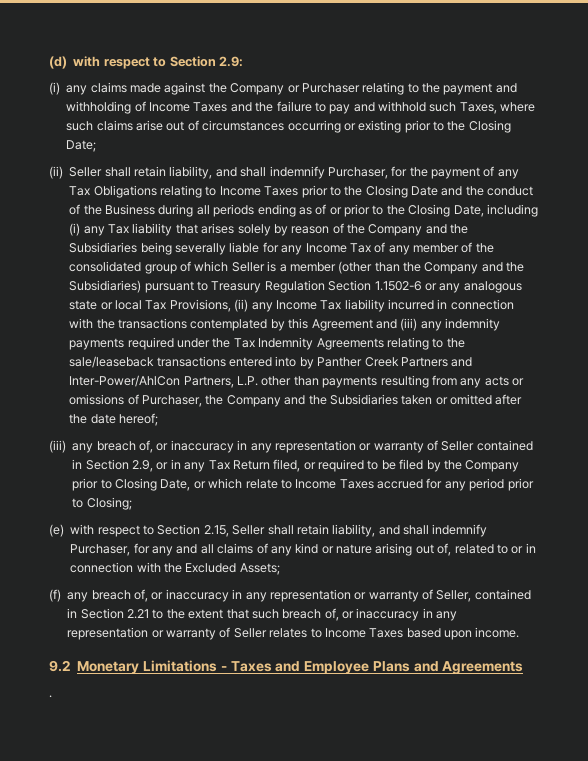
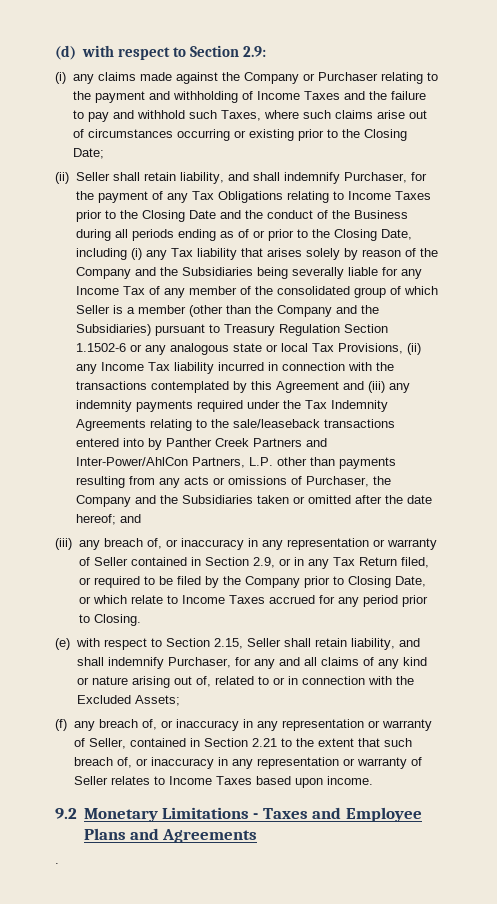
(158, 419) none -> [119,514,141,523] and
[86,497,132,510] Closing; -> [93,614,141,626] Closing.

